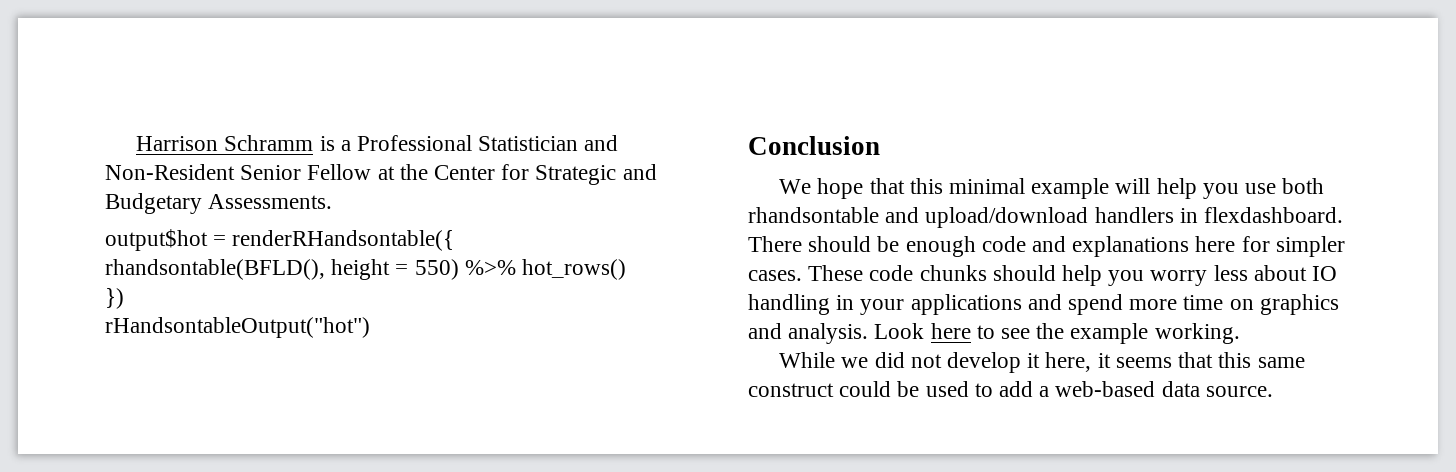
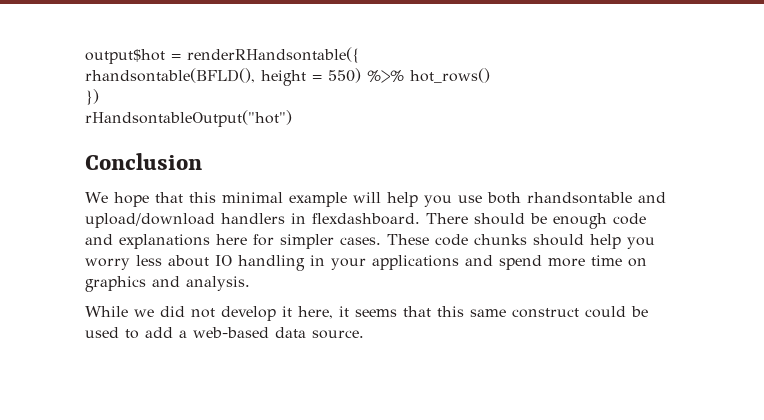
[136,135,619,151] [105,164,657,185] [105,193,333,214] Harrison Schramm is a Professional Statistician and Non-Resident Senior Fellow at the Center for Strategic and Budgetary Assessments. // -> (85, 56) none
[874,323,1240,344] Look here to see the example working. -> (250, 283) none

